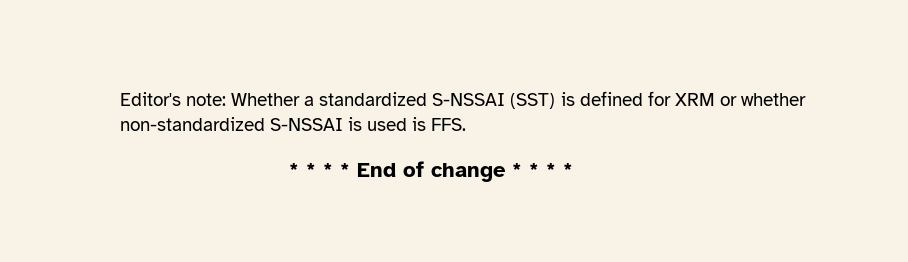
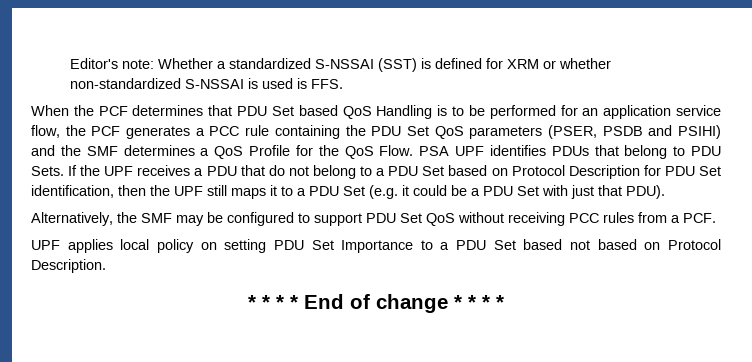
(467, 124) none -> [31,105,721,119] [31,125,721,139] [31,145,722,159] [31,165,721,179] [31,185,665,199] [31,212,716,226] [31,239,721,253] [31,259,106,273] // When the PCF determines that PDU Set based QoS Handling is to be performed for an application service flow, the PCF generates a PCC rule containing the PDU Set QoS parameters (PSER, PSDB and PSIHI) and the SMF determines a QoS Profile for the QoS Flow. PSA UPF identifies PDUs that belong to PDU Sets. If the UPF receives a PDU that do not belong to a PDU Set based on Protocol Description for PDU Set identification, then the UPF still maps it to a PDU Set (e.g. it could be a PDU Set with just that PDU). // Alternatively, the SMF may be configured to support PDU Set QoS without receiving PCC rules from a PCF. // UPF applies local policy on setting PDU Set Importance to a PDU Set based not based on Protocol Description.

